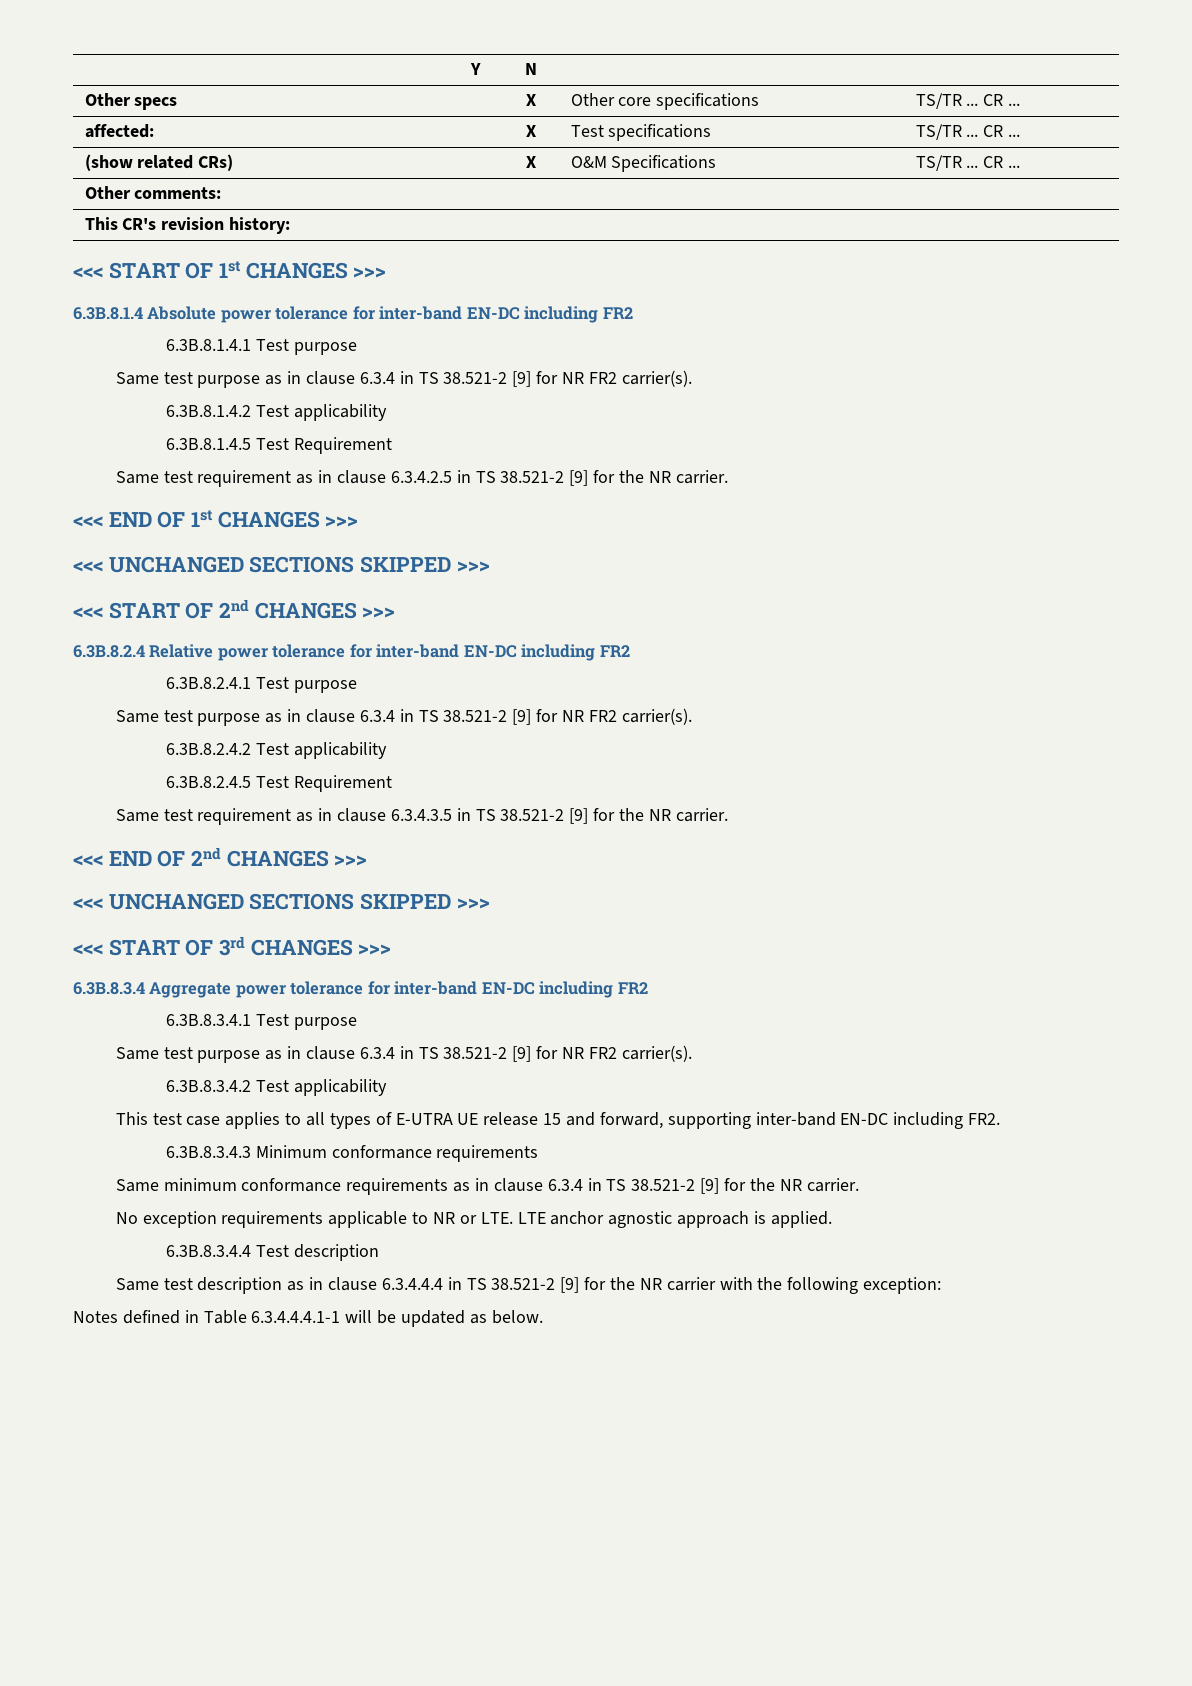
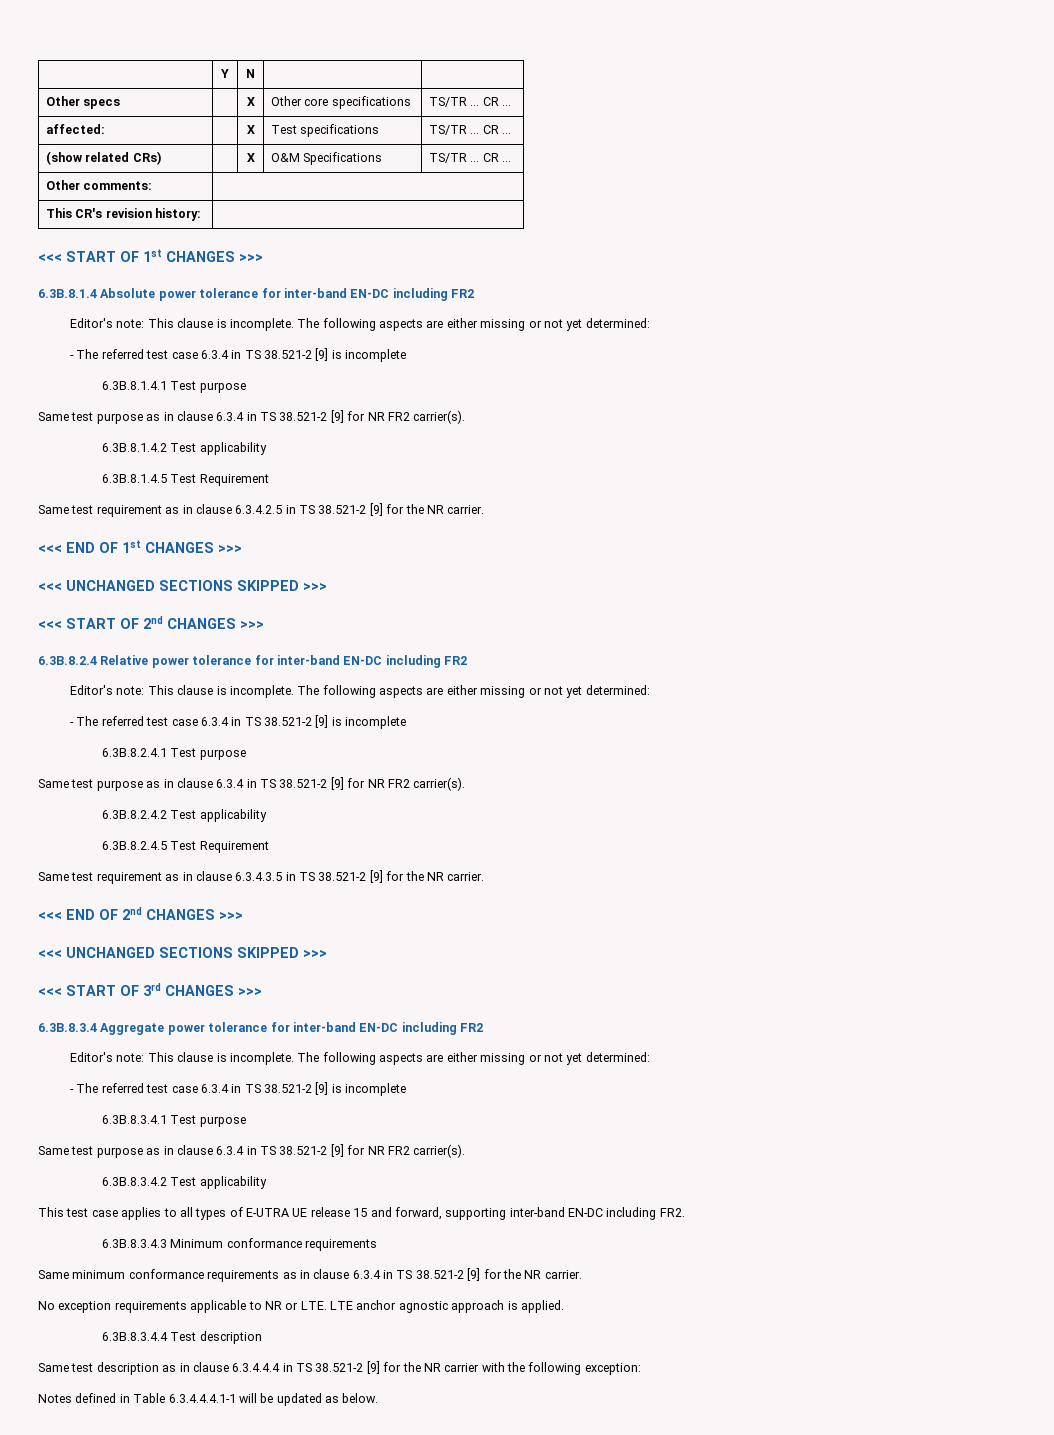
(633, 313) none -> [70,318,650,331] [70,348,407,362] // Editor's note: This clause is incomplete. The following aspects are either missing or not yet determined: // - The referred test case 6.3.4 in TS 38.521-2 [9] is incomplete
(630, 651) none -> [70,685,650,698] [70,715,407,729] // Editor's note: This clause is incomplete. The following aspects are either missing or not yet determined: // - The referred test case 6.3.4 in TS 38.521-2 [9] is incomplete
(648, 988) none -> [70,1052,650,1065] [70,1082,407,1096] // Editor's note: This clause is incomplete. The following aspects are either missing or not yet determined: // - The referred test case 6.3.4 in TS 38.521-2 [9] is incomplete

